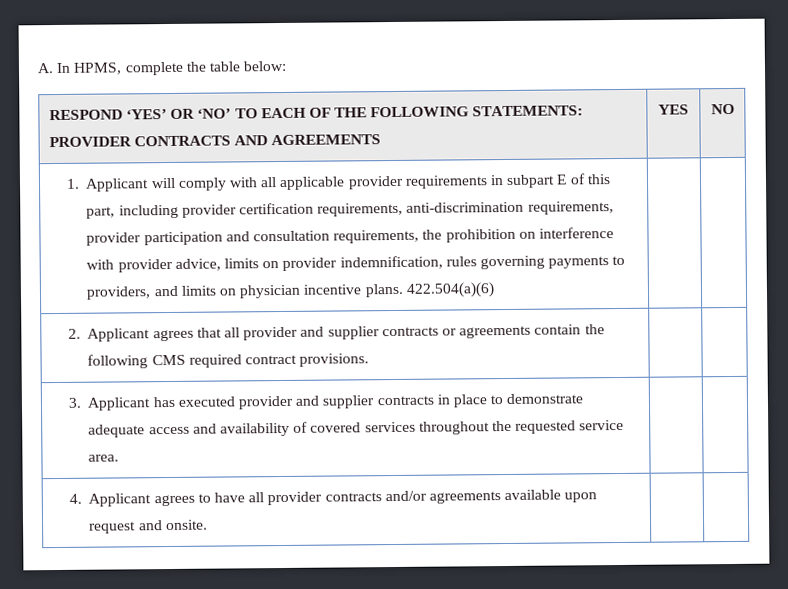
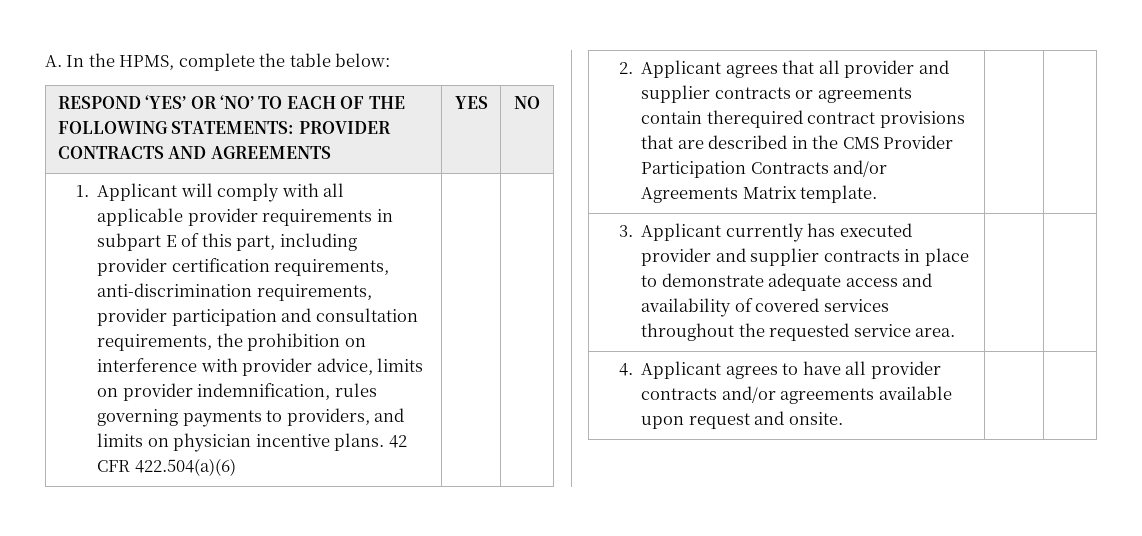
(72, 67) none -> [88,53,115,67] the
(404, 290) none -> [388,435,407,448] [97,460,131,472] 42 CFR
[584,324,605,335] [87,353,370,369] the following CMS required contract provisions. -> [706,110,965,128] [641,135,954,149] [641,160,888,178] [641,185,878,203] therequired contract provisions that are described in the CMS Provider Participation Contracts and/or Agreements Matrix template.
(152, 404) none -> [725,223,804,242] currently

